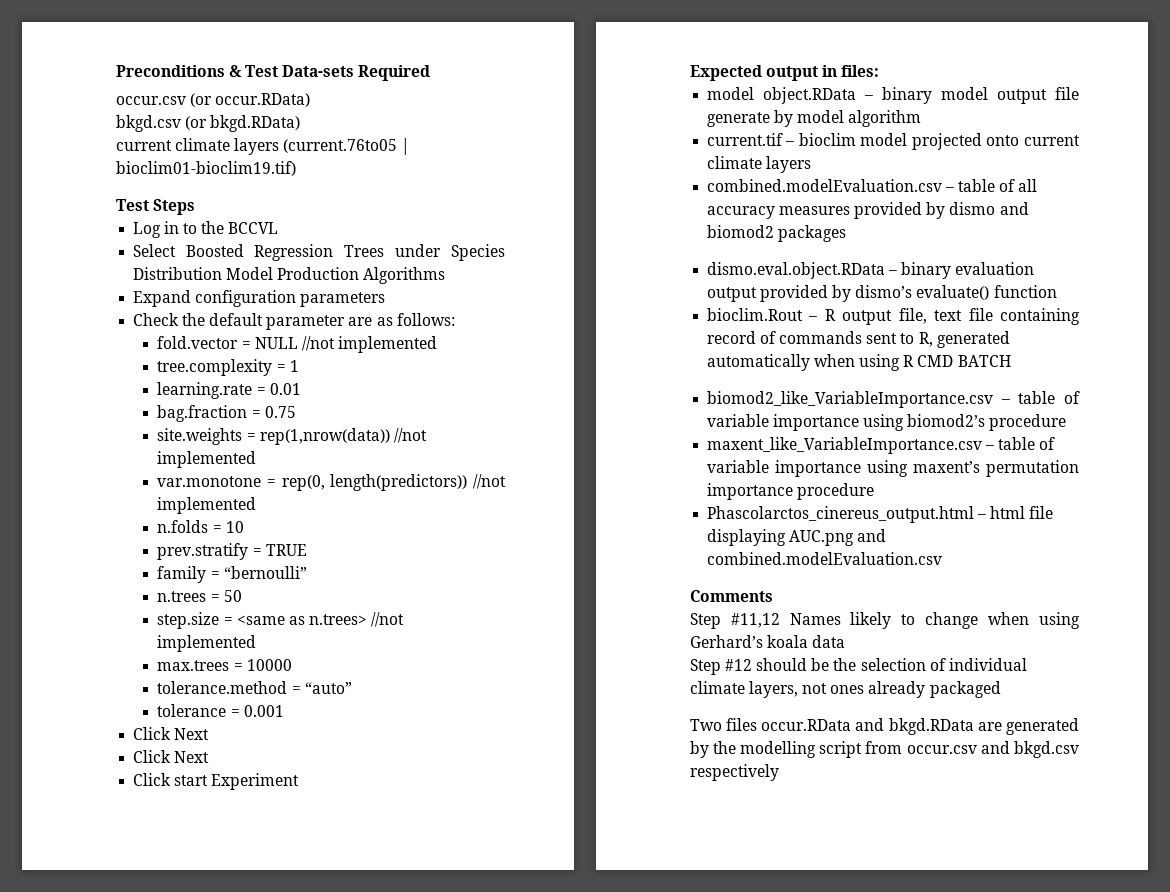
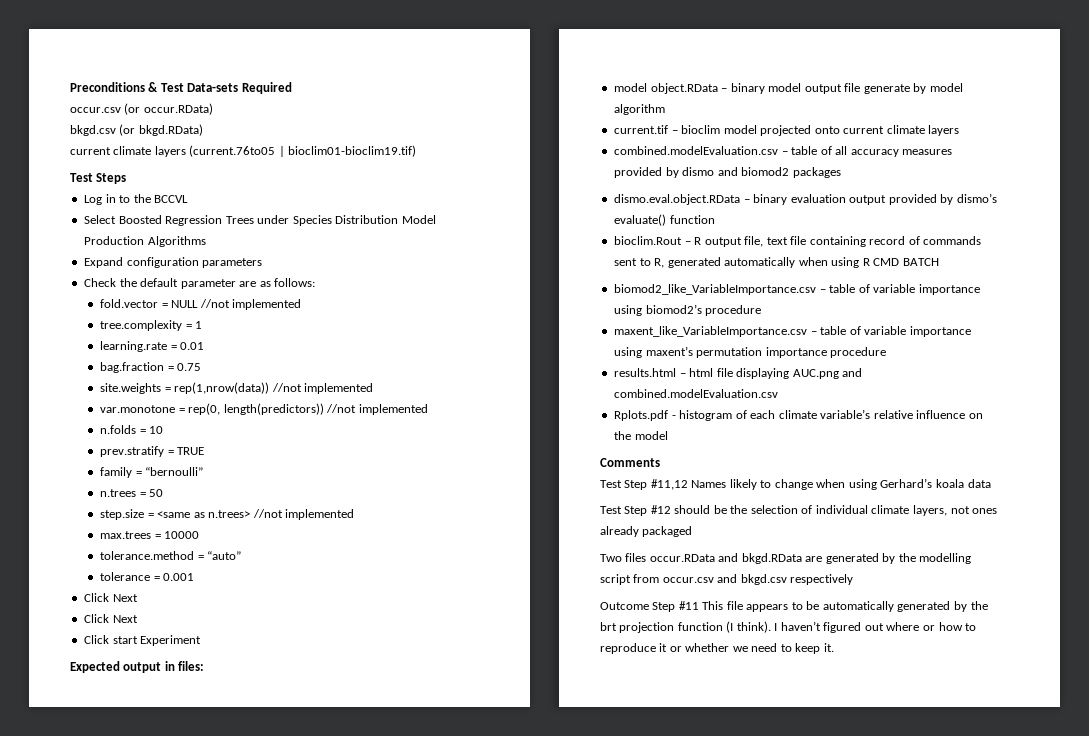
[706,506,974,523] Phascolarctos_cinereus_output.html -> [614,368,677,377] results.html
(942, 558) none -> [614,409,983,421] [614,431,668,440] // Rplots.pdf - histogram of each climate variable’s relative influence on the model
(773, 596) none -> [599,480,622,488] Test
(846, 641) none -> [599,506,622,514] Test
(779, 772) none -> [599,601,988,612] [599,621,977,633] [599,643,834,654] // Outcome Step #11 This file appears to be automatically generated by the brt projection function (I think). I haven’t figured out where or how to reproduce it or whether we need to keep it.

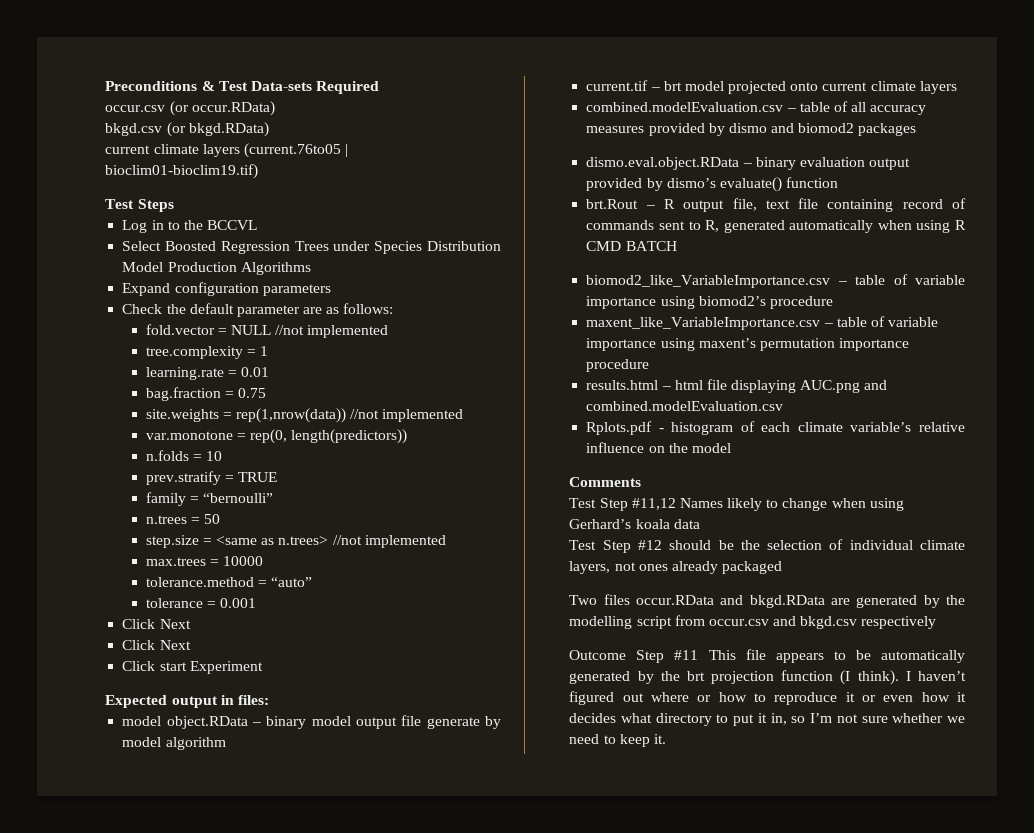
[326,404,428,415] //not implemented -> (408, 436) none
[681,125,721,134] bioclim -> [663,81,682,91] brt
[614,236,683,245] bioclim.Rout -> [586,199,639,209] brt.Rout
(682, 649) none -> [883,692,966,702] [569,713,888,726] even how it decides what directory to put it in, so I’m not sure

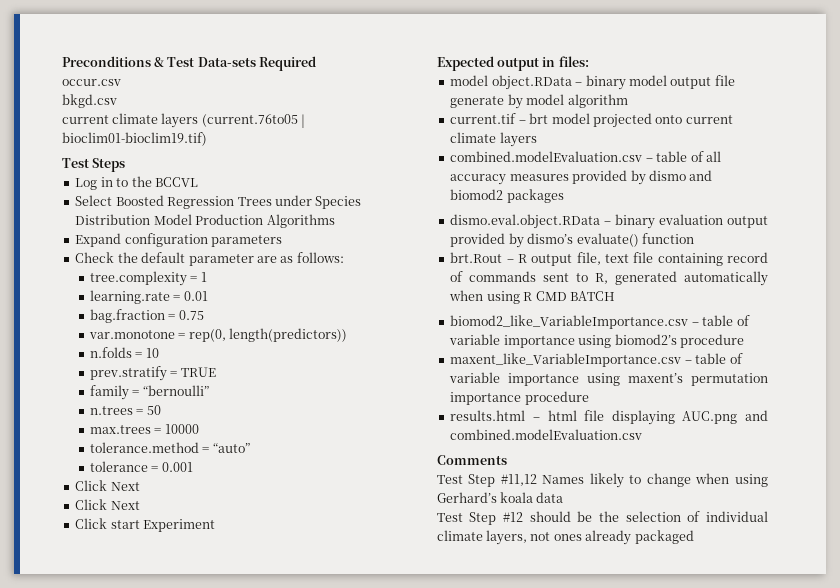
[169,101,275,116] [105,122,269,137] (or occur.RData) // bkgd.csv (or bkgd.RData) -> [61,94,117,108] // bkgd.csv
[145,324,389,338] // fold.vector = NULL //not implemented -> (344, 257) none
[145,408,464,423] // site.weights = rep(1,nrow(data)) //not implemented -> (204, 315) none
[145,535,446,548] // step.size = <same as n.trees> //not implemented -> (161, 410) none
[586,421,965,435] [586,442,731,453] // Rplots.pdf - histogram of each climate variable’s relative influence on the model -> (643, 434) none
[569,594,965,608] [569,615,937,629] [569,649,965,663] [569,670,966,685] [569,691,966,705] [569,713,965,726] [569,734,666,747] // Two files occur.RData and bkgd.RData are generated by the modelling script from occur.csv and bkgd.csv respectively // Outcome Step #11 This file appears to be automatically generated by the brt projection function (I think). I haven’t figured out where or how to reproduce it or even how it decides what directory to put it in, so I’m not sure whether we need to keep it. -> (694, 537) none

